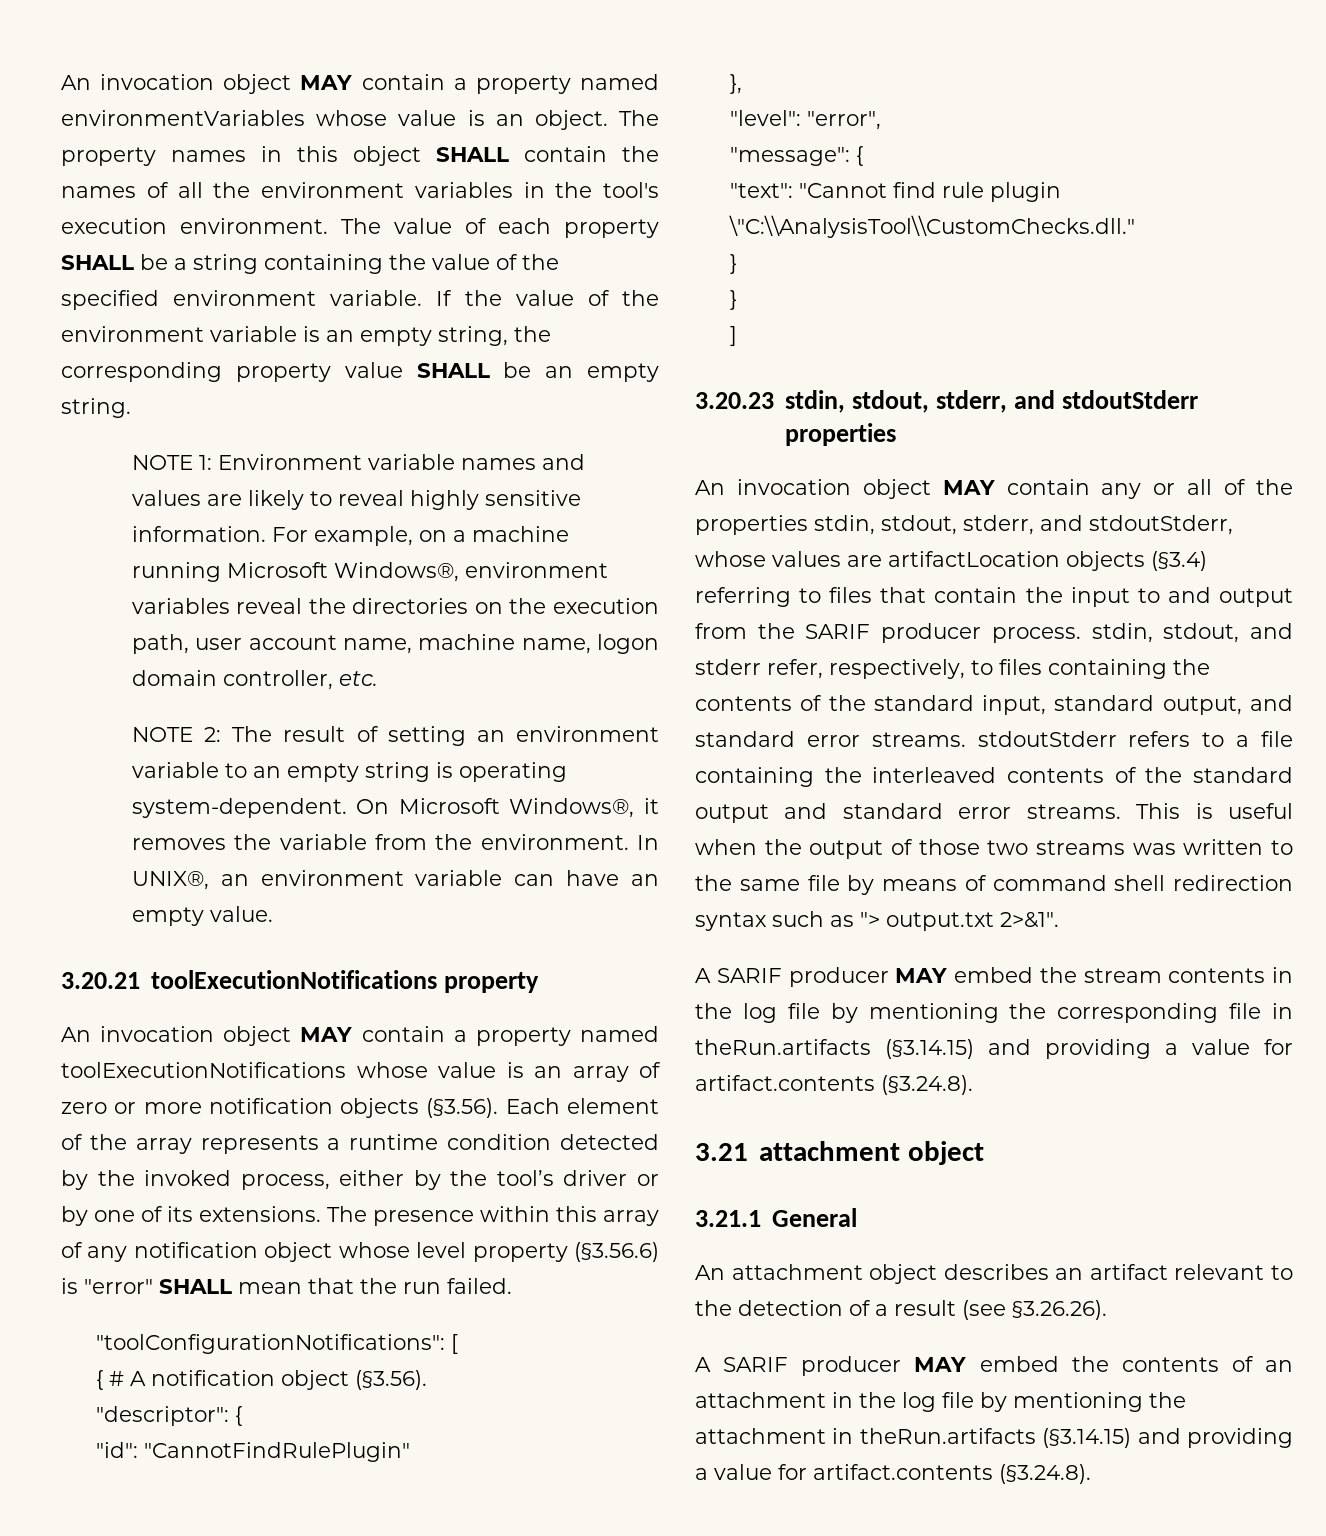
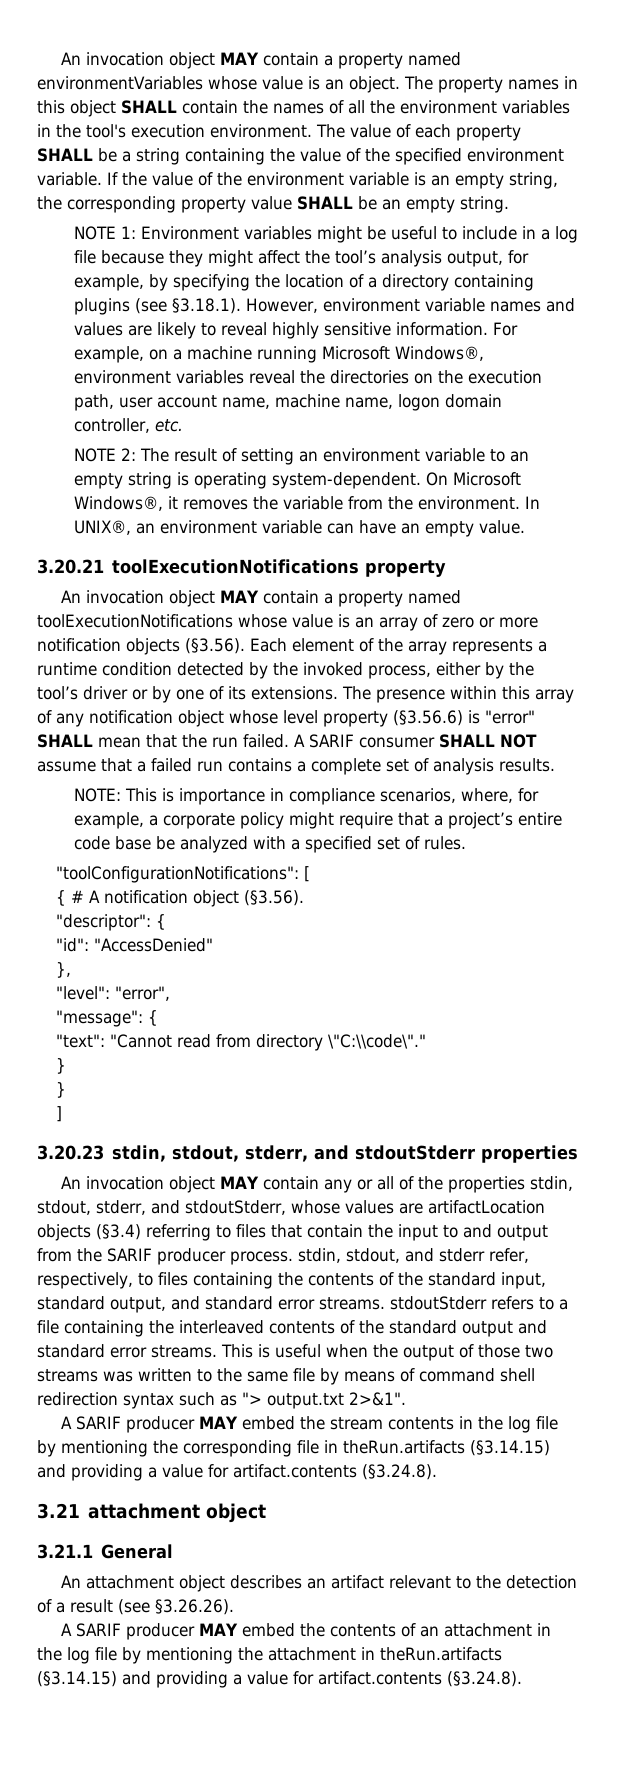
(362, 462) none -> [244,226,579,243] [74,250,530,267] [74,274,535,291] [74,298,421,315] variables might be useful to include in a log file because they might affect the tool’s analysis output, for example, by specifying the location of a directory containing plugins (see §3.18.1). However, environment
(512, 1286) none -> [294,734,537,748] [37,758,555,775] [74,788,540,805] [74,812,563,829] [74,836,467,853] A SARIF consumer SHALL NOT assume that a failed run contains a complete set of analysis results. // NOTE: This is importance in compliance scenarios, where, for example, a corporate policy might require that a project’s entire code base be analyzed with a specified set of rules.
[144,1442,411,1462] "CannotFindRulePlugin" -> [93,938,213,952] "AccessDenied"
[893,182,1062,202] [729,215,1136,238] find rule plugin \"C:\\AnalysisTool\\CustomChecks.dll." -> [176,1034,426,1051] read from directory \"C:\\code\"."

